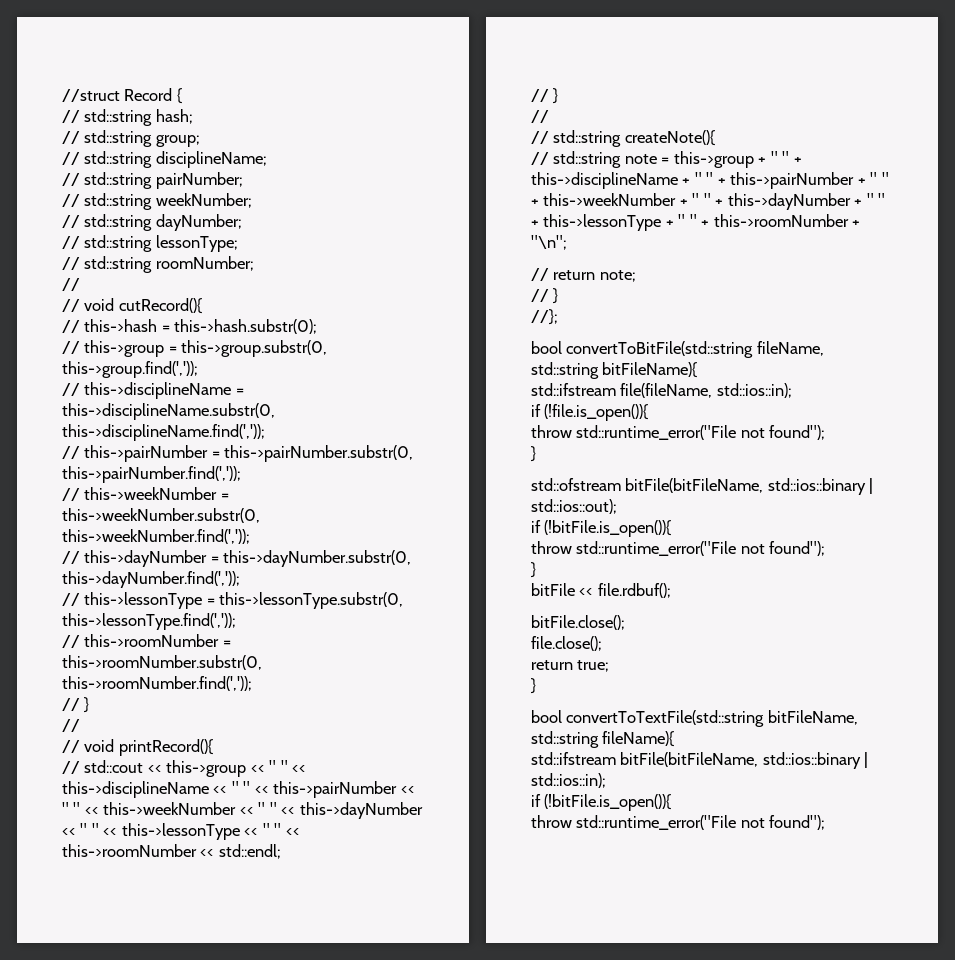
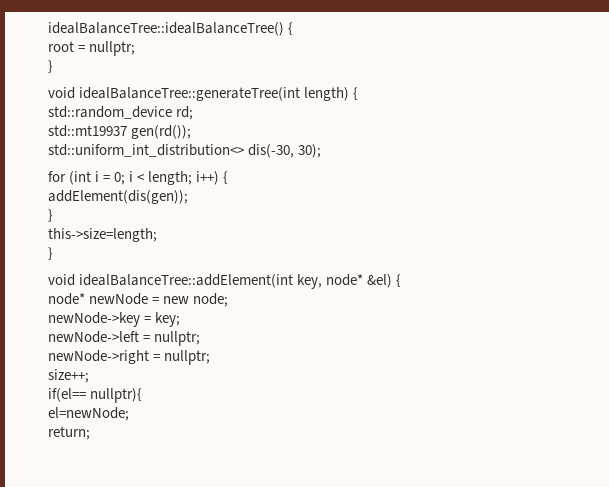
[62,88,182,104] [62,109,193,126] [62,130,200,147] [62,151,267,168] [62,172,243,189] [62,193,252,210] [62,214,242,231] [62,235,238,252] [62,256,254,273] [62,278,80,291] [62,298,202,314] [62,319,318,334] [62,340,328,357] [62,361,198,378] [62,382,244,399] [62,403,275,420] [62,424,265,441] [62,445,414,462] [62,466,241,483] [62,487,229,501] [62,508,260,523] [62,529,250,544] [62,550,412,567] [62,571,240,588] [62,592,404,609] [62,613,236,630] [62,634,231,648] [62,655,262,670] [62,676,252,691] [62,697,90,713] [62,719,80,732] [62,739,213,756] [62,760,307,777] [62,781,415,798] [62,802,423,819] [62,823,300,840] [62,844,281,859] [531,88,559,104] [531,110,549,123] [531,130,715,147] [531,151,802,168] [531,172,889,189] [531,193,886,210] [531,214,861,231] [531,235,567,250] [531,268,636,282] [531,288,559,304] [531,309,558,325] [531,341,824,358] [531,362,698,379] [531,383,792,398] [531,404,649,421] [531,425,826,440] [531,446,536,462] [531,478,874,495] [531,499,617,514] [531,520,672,537] [531,541,826,556] [531,562,536,578] [531,583,671,598] [531,615,625,630] [531,636,602,651] [531,660,610,672] [531,678,536,694] [531,710,858,727] [531,731,675,748] [531,752,869,769] [531,773,606,788] [531,794,672,811] [531,815,826,830] //struct Record { // // std::string hash; // // std::string group; // // std::string disciplineName; // // std::string pairNumber; // // std::string weekNumber; // // std::string dayNumber; // // std::string lessonType; // // std::string roomNumber; // // // // void cutRecord(){ // // this->hash = this->hash.substr(0); // // this->group = this->group.substr(0, this->group.find(',')); // // this->disciplineName = this->disciplineName.substr(0, this->disciplineName.find(',')); // // this->pairNumber = this->pairNumber.substr(0, this->pairNumber.find(',')); // // this->weekNumber = this->weekNumber.substr(0, this->weekNumber.find(',')); // // this->dayNumber = this->dayNumber.substr(0, this->dayNumber.find(',')); // // this->lessonType = this->lessonType.substr(0, this->lessonType.find(',')); // // this->roomNumber = this->roomNumber.substr(0, this->roomNumber.find(',')); // // } // // // // void printRecord(){ // // std::cout << this->group << " " << this->disciplineName << " " << this->pairNumber << " " << this->weekNumber << " " << this->dayNumber << " " << this->lessonType << " " << this->roomNumber << std::endl; // // } // // // // std::string createNote(){ // // std::string note = this->group + " " + this->disciplineName + " " + this->pairNumber + " " + this->weekNumber + " " + this->dayNumber + " " + this->lessonType + " " + this->roomNumber + "\n"; // // return note; // // } // //}; // bool convertToBitFile(std::string fileName, std::string bitFileName){ // std::ifstream file(fileName, std::ios::in); // if (!file.is_open()){ // throw std::runtime_error("File not found"); // } // std::ofstream bitFile(bitFileName, std::ios::binary | std::ios::out); // if (!bitFile.is_open()){ // throw std::runtime_error("File not found"); // } // bitFile << file.rdbuf(); // bitFile.close(); // file.close(); // return true; // } // bool convertToTextFile(std::string bitFileName, std::string fileName){ // std::ifstream bitFile(bitFileName, std::ios::binary | std::ios::in); // if (!bitFile.is_open()){ // throw std::runtime_error("File not found"); -> [48,22,294,36] [48,41,136,56] [48,60,53,73] [48,87,359,101] [48,106,194,120] [48,125,192,139] [48,144,322,158] [48,171,229,185] [48,190,188,204] [48,209,53,222] [48,228,157,242] [48,247,53,260] [48,274,402,289] [48,293,229,307] [48,312,181,327] [48,331,201,346] [48,350,211,365] [48,369,89,383] [48,388,143,403] [48,407,129,421] [48,426,90,440] idealBalanceTree::idealBalanceTree() { // root = nullptr; // } // void idealBalanceTree::generateTree(int length) { // std::random_device rd; // std::mt19937 gen(rd()); // std::uniform_int_distribution<> dis(-30, 30); // for (int i = 0; i < length; i++) { // addElement(dis(gen)); // } // this->size=length; // } // void idealBalanceTree::addElement(int key, node* &el) { // node* newNode = new node; // newNode->key = key; // newNode->left = nullptr; // newNode->right = nullptr; // size++; // if(el== nullptr){ // el=newNode; // return;

